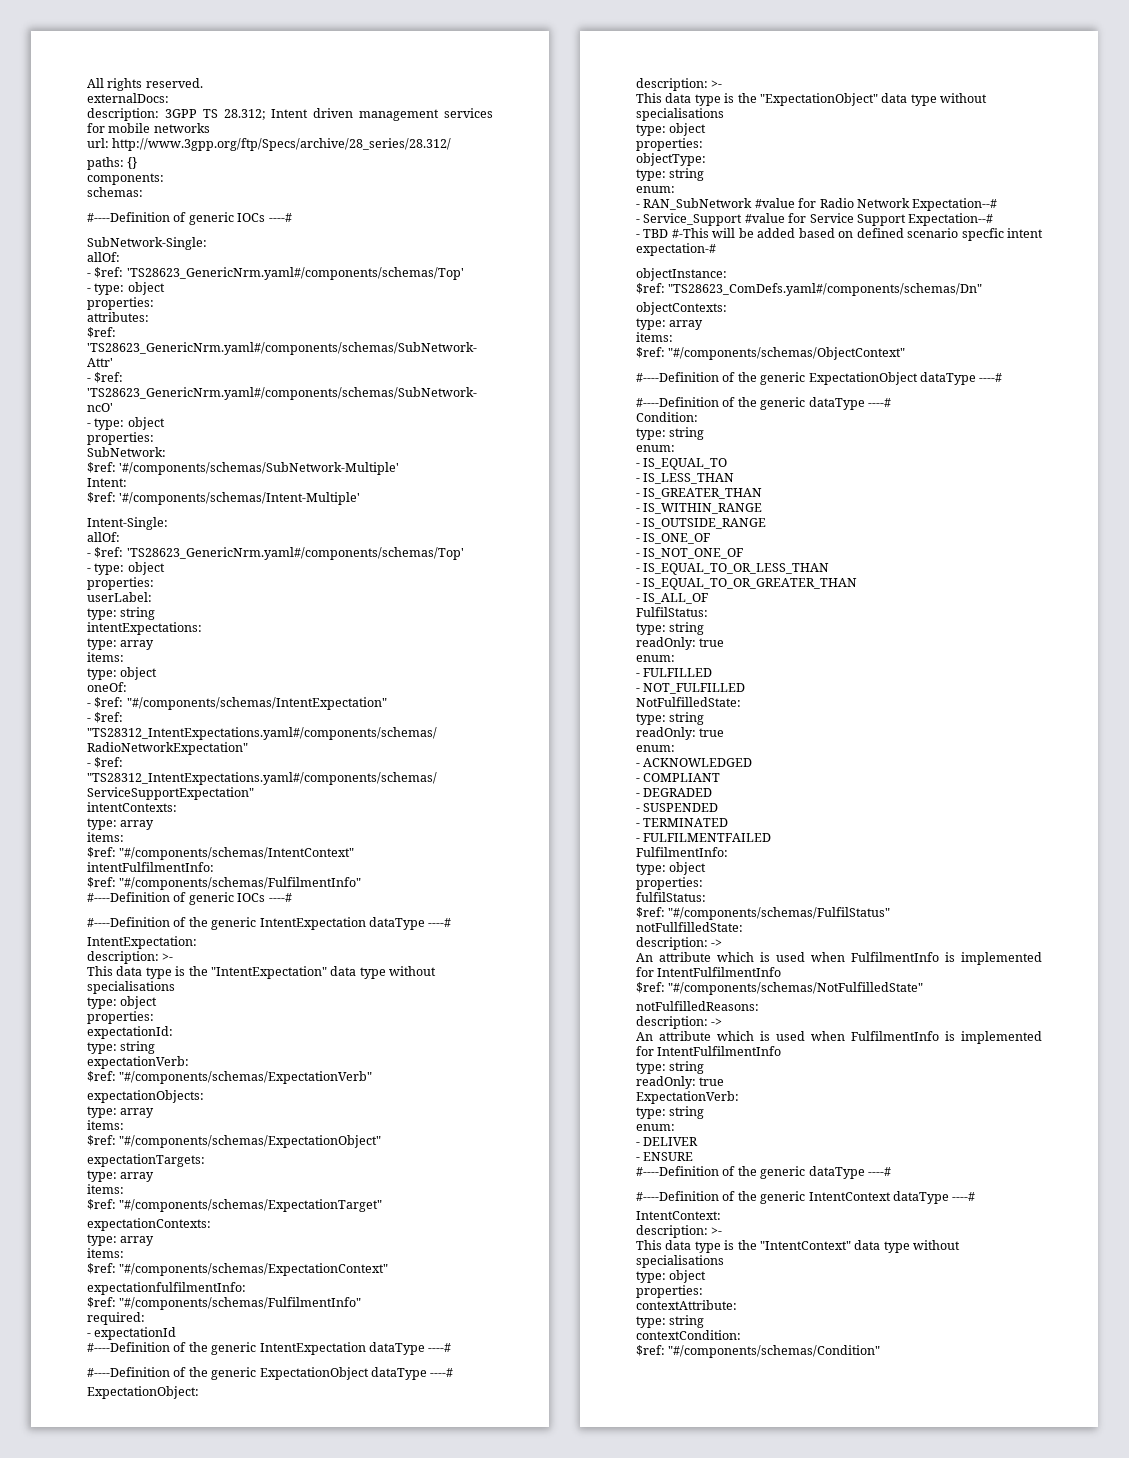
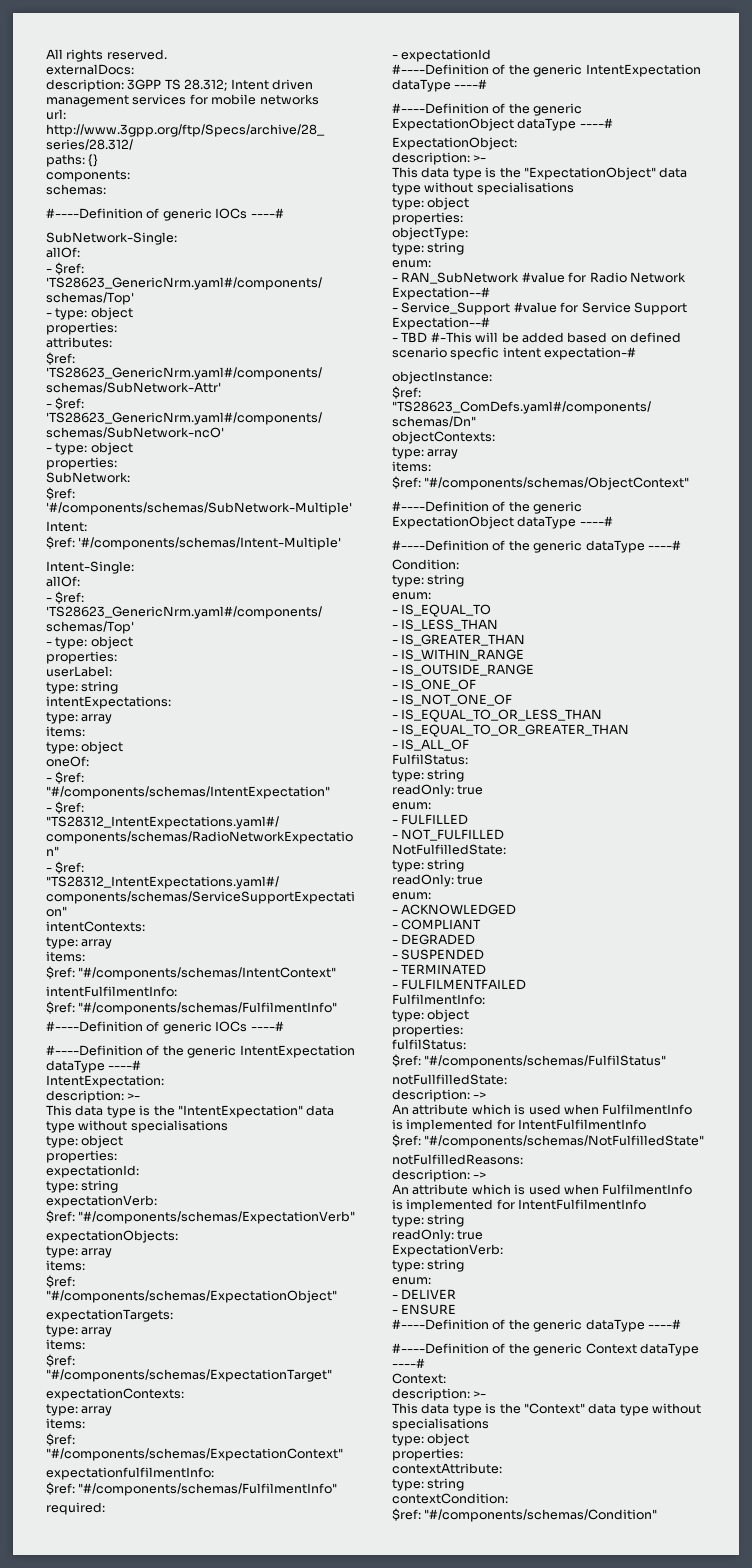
[808,1191,976,1204] [636,1211,721,1220] [636,1225,723,1238] [636,1240,851,1253] IntentContext dataType ----# // IntentContext: // description: >- // This data type is the "IntentContext" -> [585,1343,699,1356] [392,1358,425,1368] [392,1373,446,1384] [392,1388,487,1401] [392,1403,585,1416] Context dataType ----# // Context: // description: >- // This data type is the "Context"

